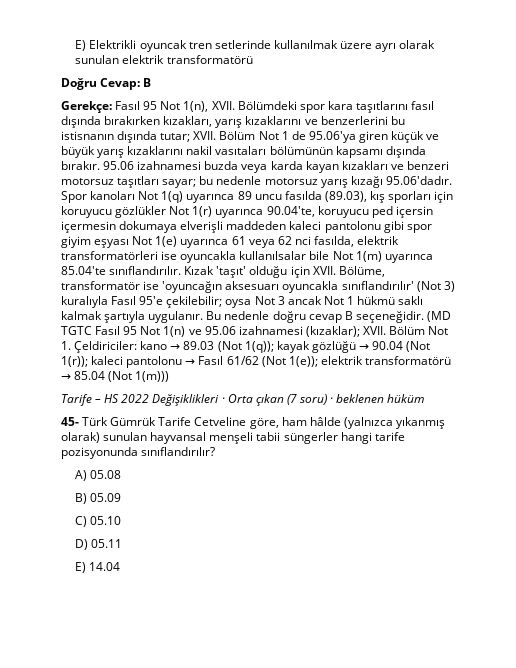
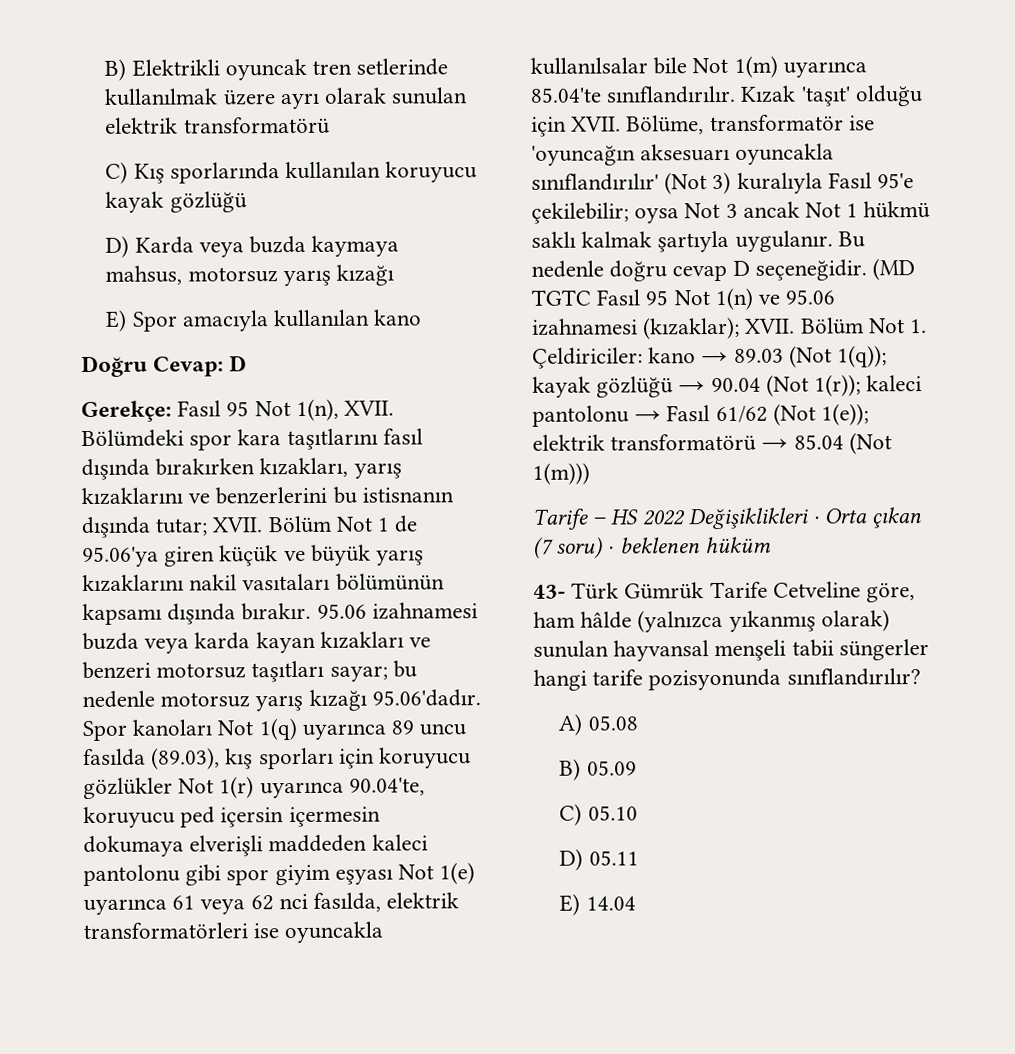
[75,40,87,51] E) -> [104,58,127,81] B)
(253, 59) none -> [105,161,478,184] [105,191,247,213] [105,235,400,258] [105,264,395,287] [105,309,423,332] // C) Kış sporlarında kullanılan koruyucu kayak gözlüğü // D) Karda veya buzda kaymaya mahsus, motorsuz yarış kızağı // E) Spor amacıyla kullanılan kano
[143,78,152,87] B -> [229,355,248,372] D
[344,311,353,320] B -> [732,260,750,276] D
[61,417,79,426] 45- -> [533,584,566,599] 43-

